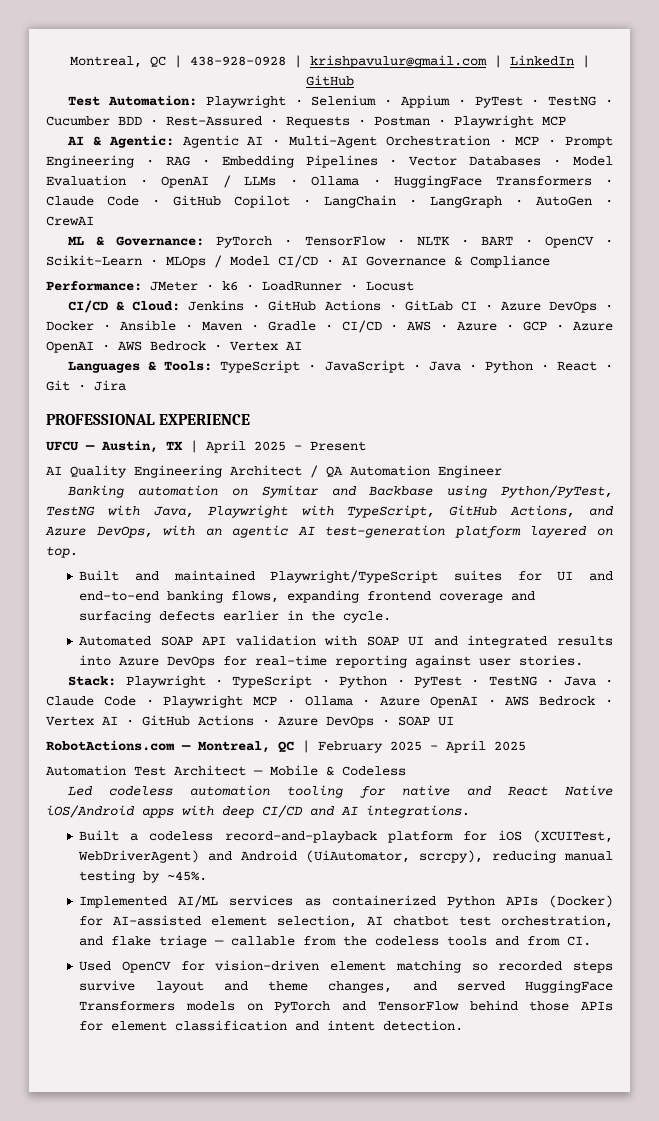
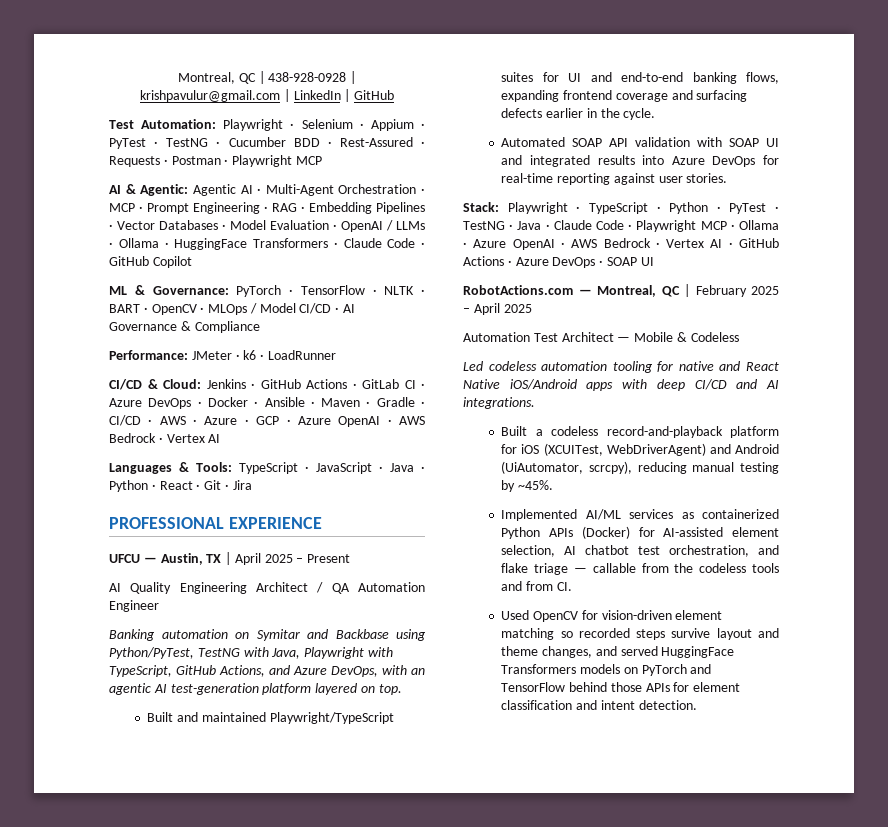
[303,195,613,208] [46,216,94,226] · LangChain · LangGraph · AutoGen · CrewAI -> (192, 262) none
[46,255,158,266] Scikit-Learn · -> (205, 310) none
[350,281,414,291] · Locust -> (336, 355) none

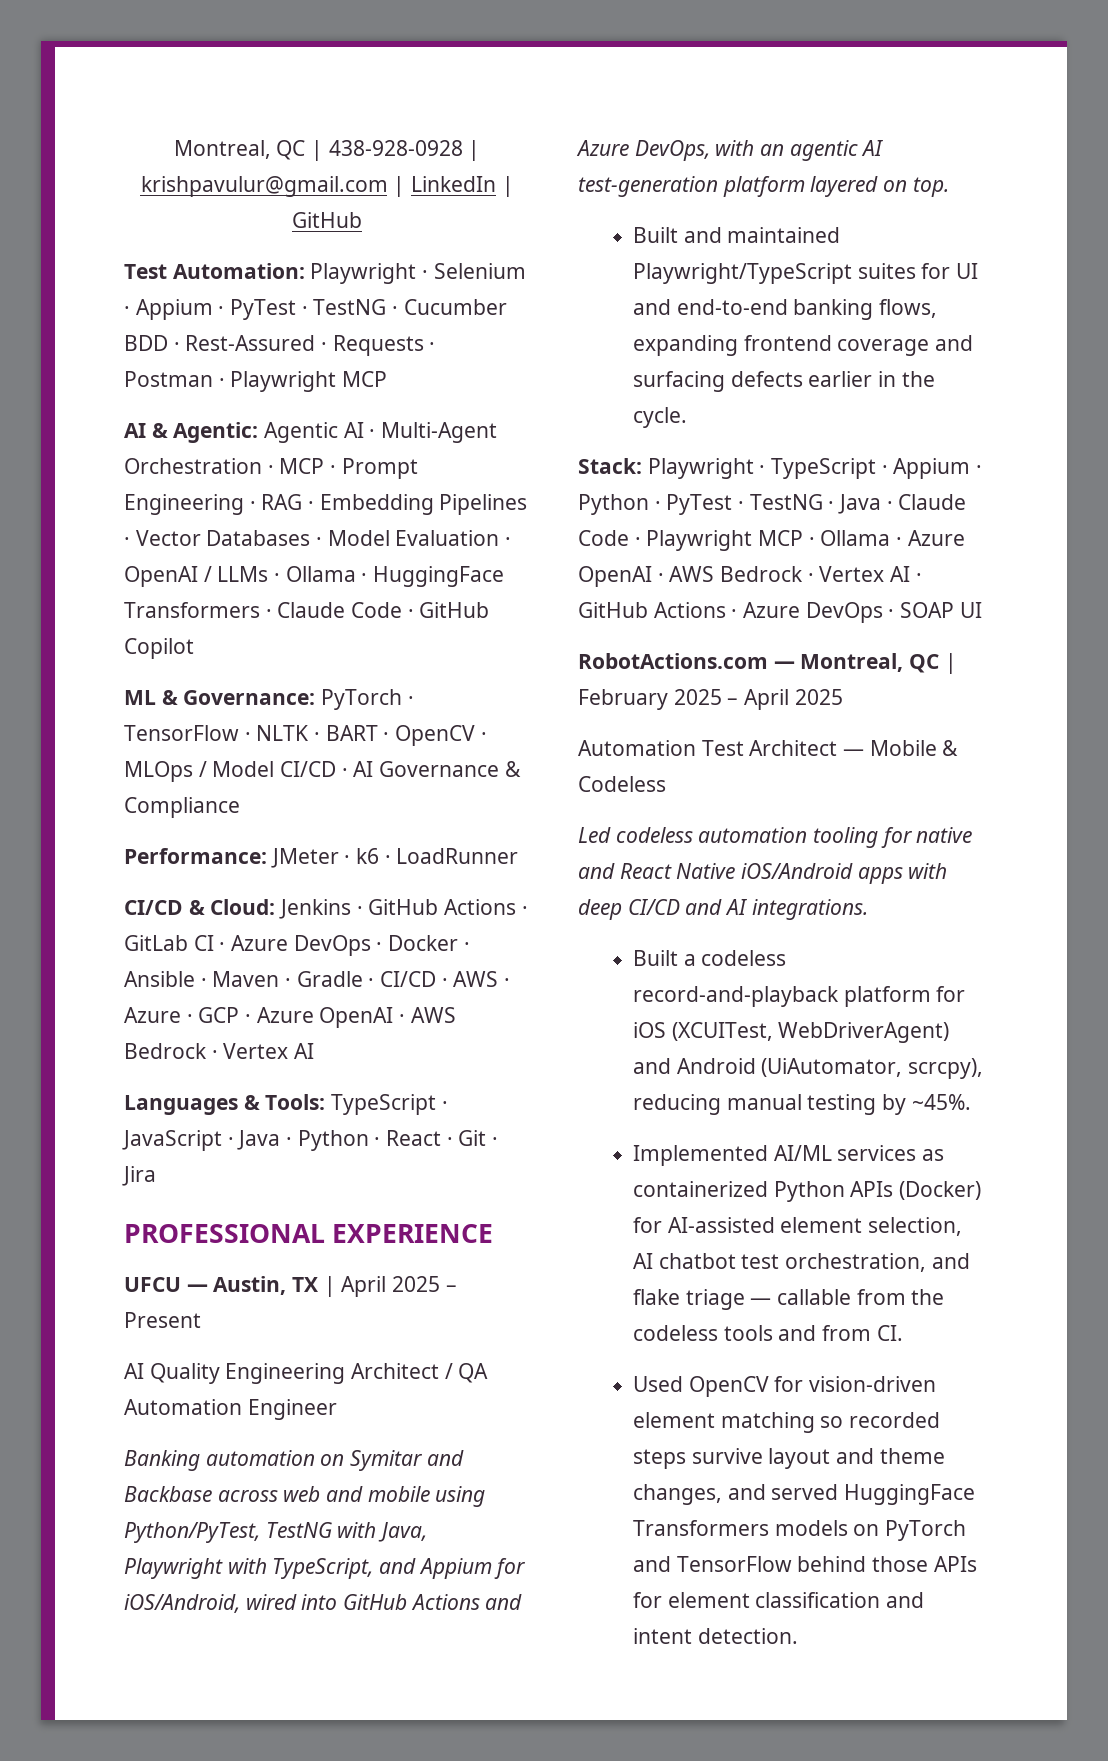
(389, 634) none -> [217,1486,430,1502] across web and mobile
[176,665,265,677] GitHub Actions, -> [379,1558,527,1579] [124,1594,480,1613] and Appium for iOS/Android, wired into GitHub Actions
[501,137,779,147] [501,155,779,167] [501,173,728,185] // Automated SOAP API validation with SOAP UI and integrated results into Azure DevOps for real-time reporting against user stories. -> (688, 417) none
(661, 209) none -> [893,458,983,479] Appium ·

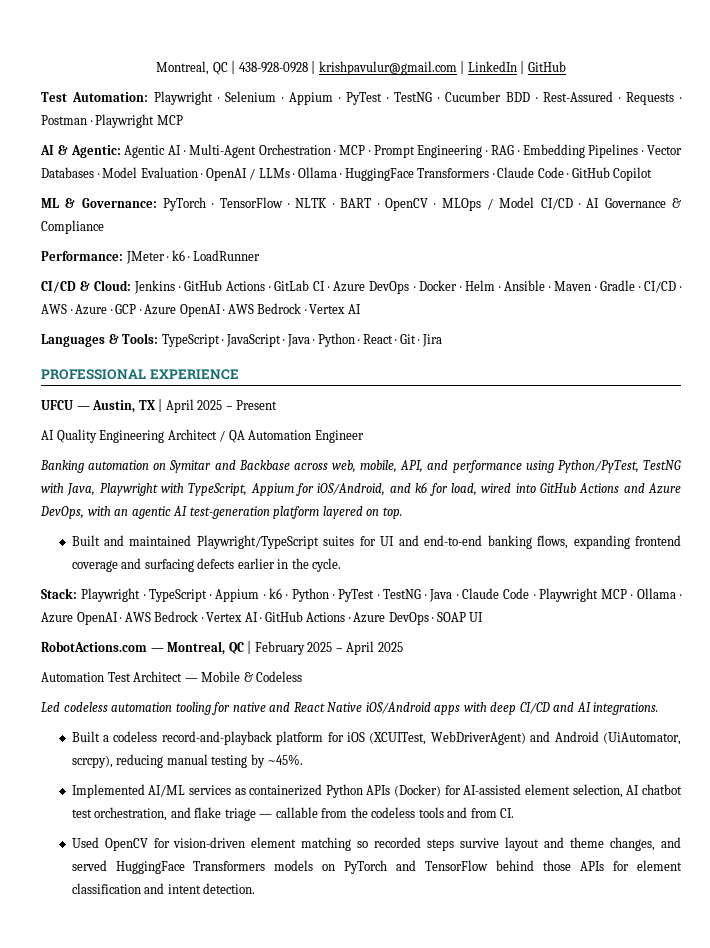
(470, 946) none -> [464,280,501,291] Helm ·
[283,1486,430,1502] web and mobile -> [332,460,522,473] web, mobile, API, and performance
[379,1558,417,1574] and -> (248, 489) none
(240, 1603) none -> [389,482,477,496] and k6 for load,
(983, 469) none -> [269,588,289,599] k6 ·

